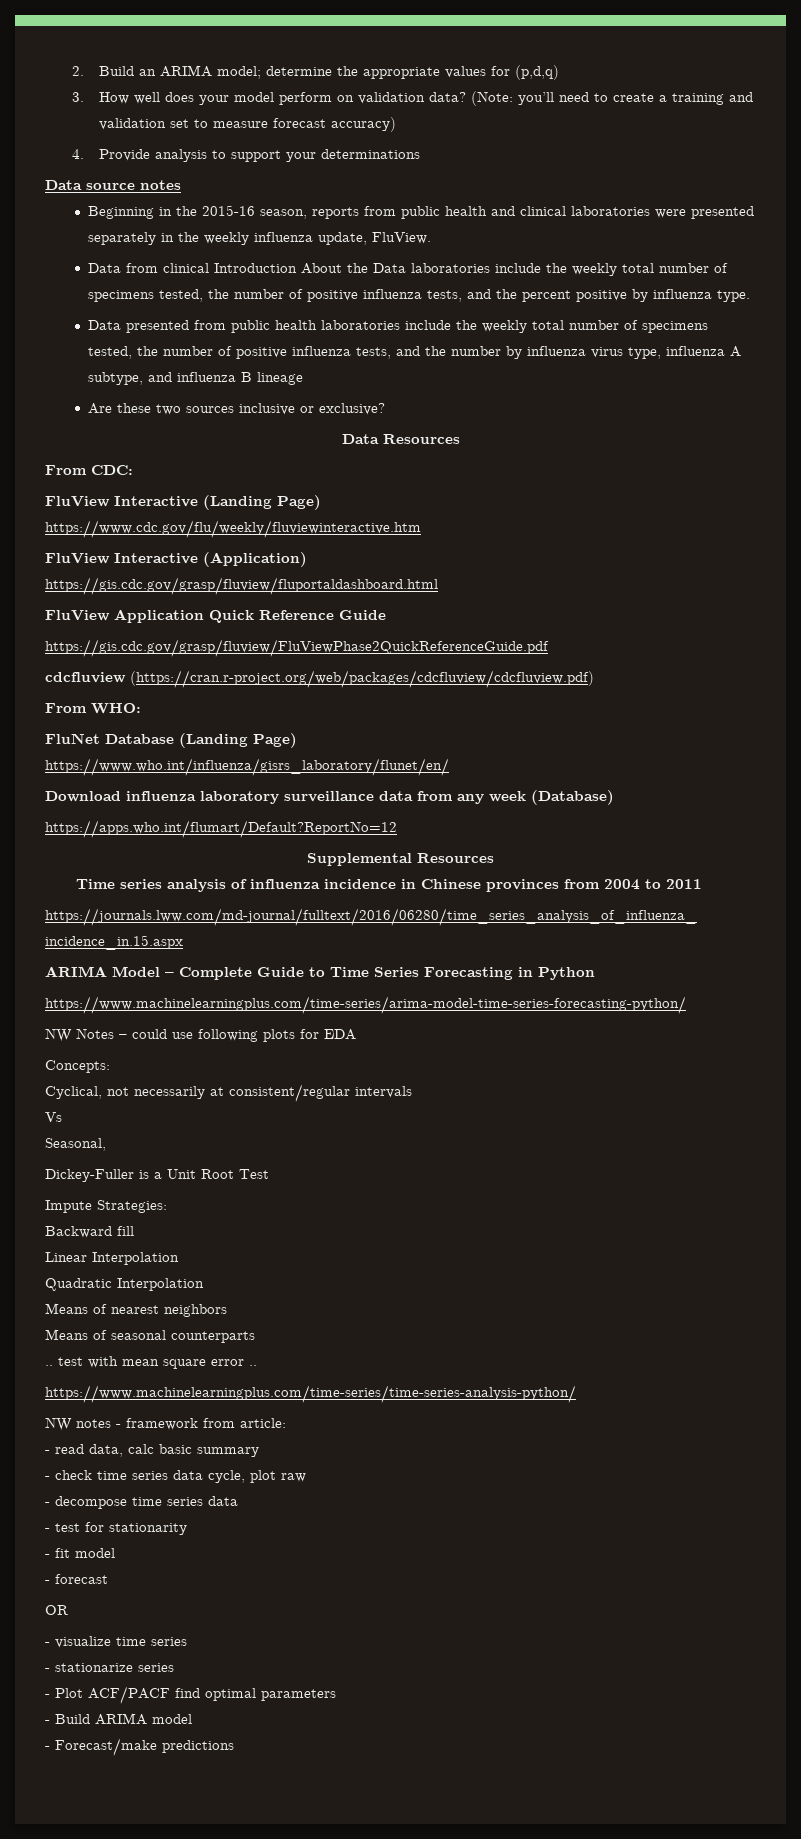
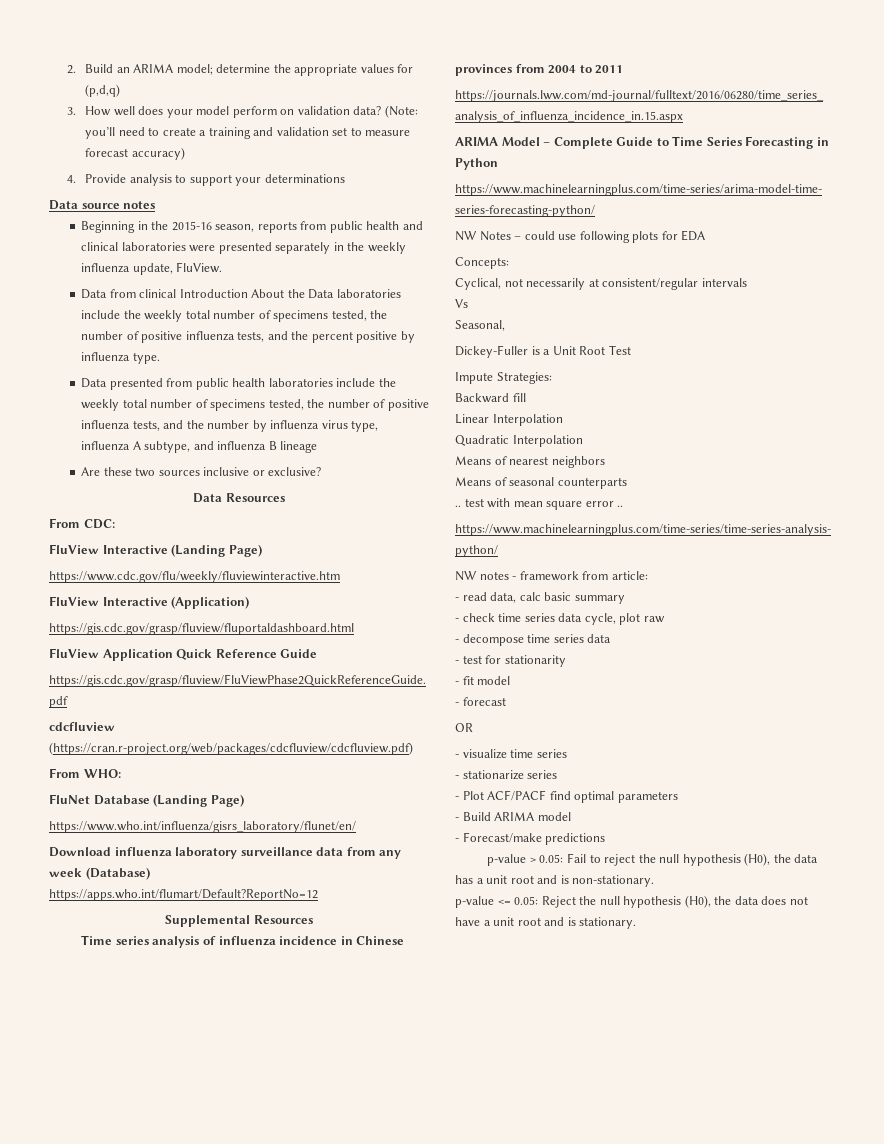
(234, 1746) none -> [487,853,819,866] [455,875,655,887] [455,895,808,908] [455,917,637,929] // p-value > 0.05: Fail to reject the null hypothesis (H0), the data has a unit root and is non-stationary. // p-value <= 0.05: Reject the null hypothesis (H0), the data does not have a unit root and is stationary.

